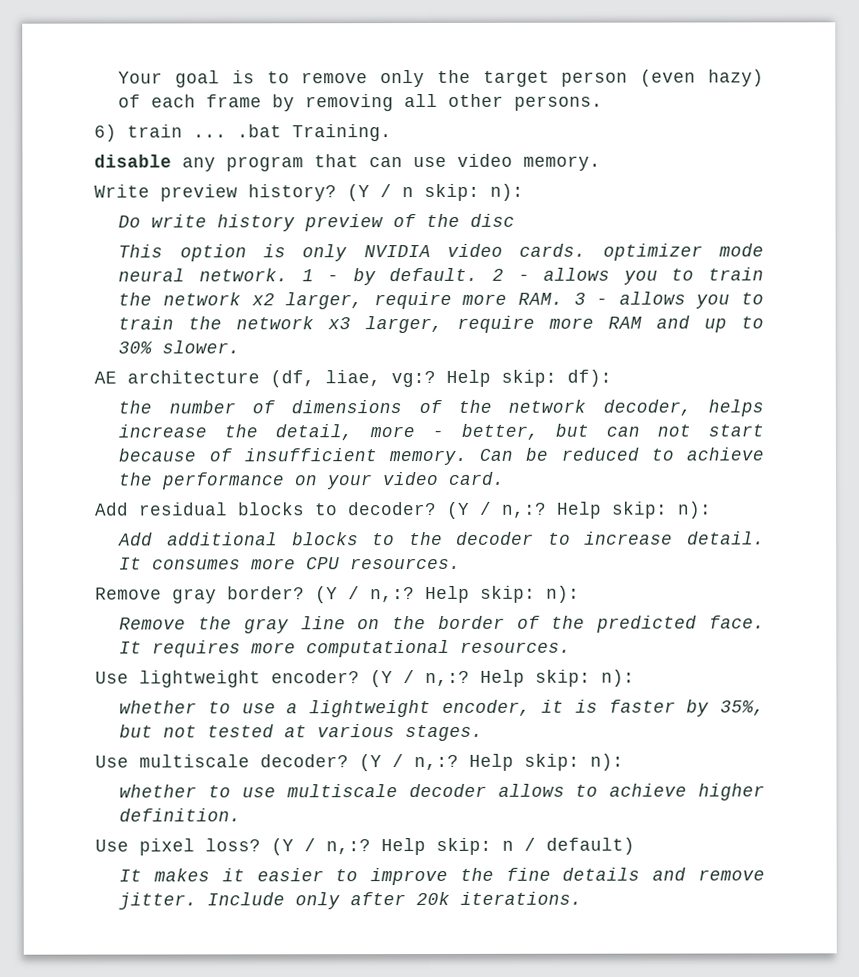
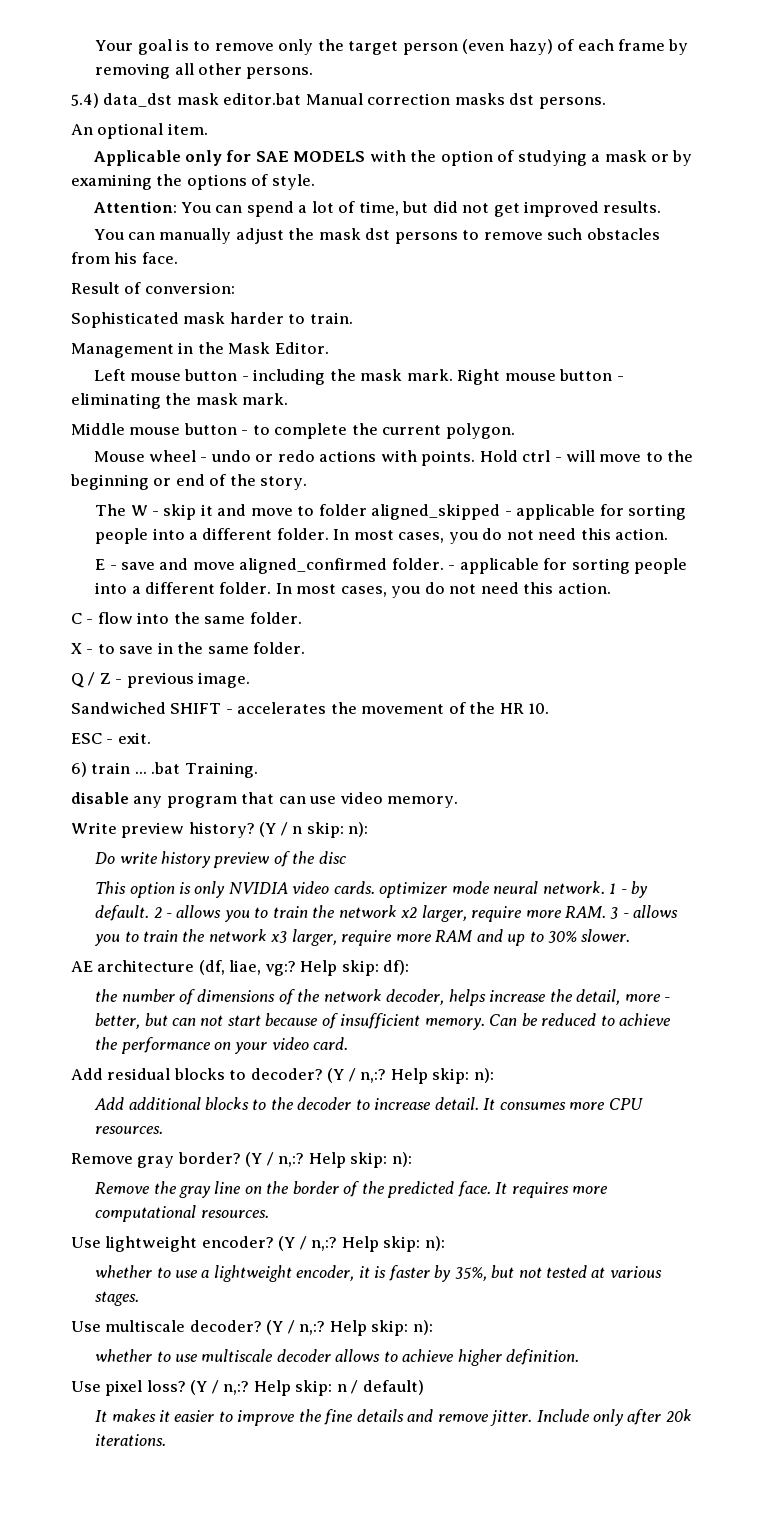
(604, 103) none -> [71,93,606,109] [71,123,208,139] [93,150,693,166] [71,174,315,190] [93,201,662,217] [93,228,660,244] [71,252,178,264] [71,282,235,294] [71,312,353,328] [71,342,329,358] [93,369,624,385] [71,393,289,409] [71,423,515,439] [93,450,694,466] [70,474,308,490] [95,504,687,520] [95,528,669,544] [95,558,688,574] [95,582,611,598] [71,612,302,624] [71,642,306,654] [71,672,251,688] [71,702,550,714] [71,732,151,744] // 5.4) data_dst mask editor.bat Manual correction masks dst persons. // An optional item. // Applicable only for SAE MODELS with the option of studying a mask or by examining the options of style. // Attention: You can spend a lot of time, but did not get improved results. // You can manually adjust the mask dst persons to remove such obstacles from his face. // Result of conversion: // Sophisticated mask harder to train. // Management in the Mask Editor. // Left mouse button - including the mask mark. Right mouse button - eliminating the mask mark. // Middle mouse button - to complete the current polygon. // Mouse wheel - undo or redo actions with points. Hold ctrl - will move to the beginning or end of the story. // The W - skip it and move to folder aligned_skipped - applicable for sorting people into a different folder. In most cases, you do not need this action. // E - save and move aligned_confirmed folder. - applicable for sorting people into a different folder. In most cases, you do not need this action. // C - flow into the same folder. // X - to save in the same folder. // Q / Z - previous image. // Sandwiched SHIFT - accelerates the movement of the HR 10. // ESC - exit.

